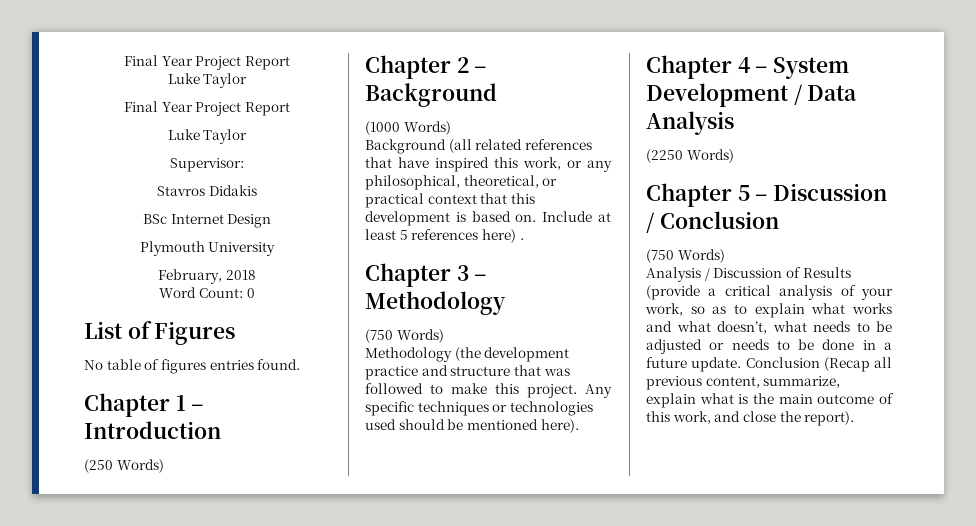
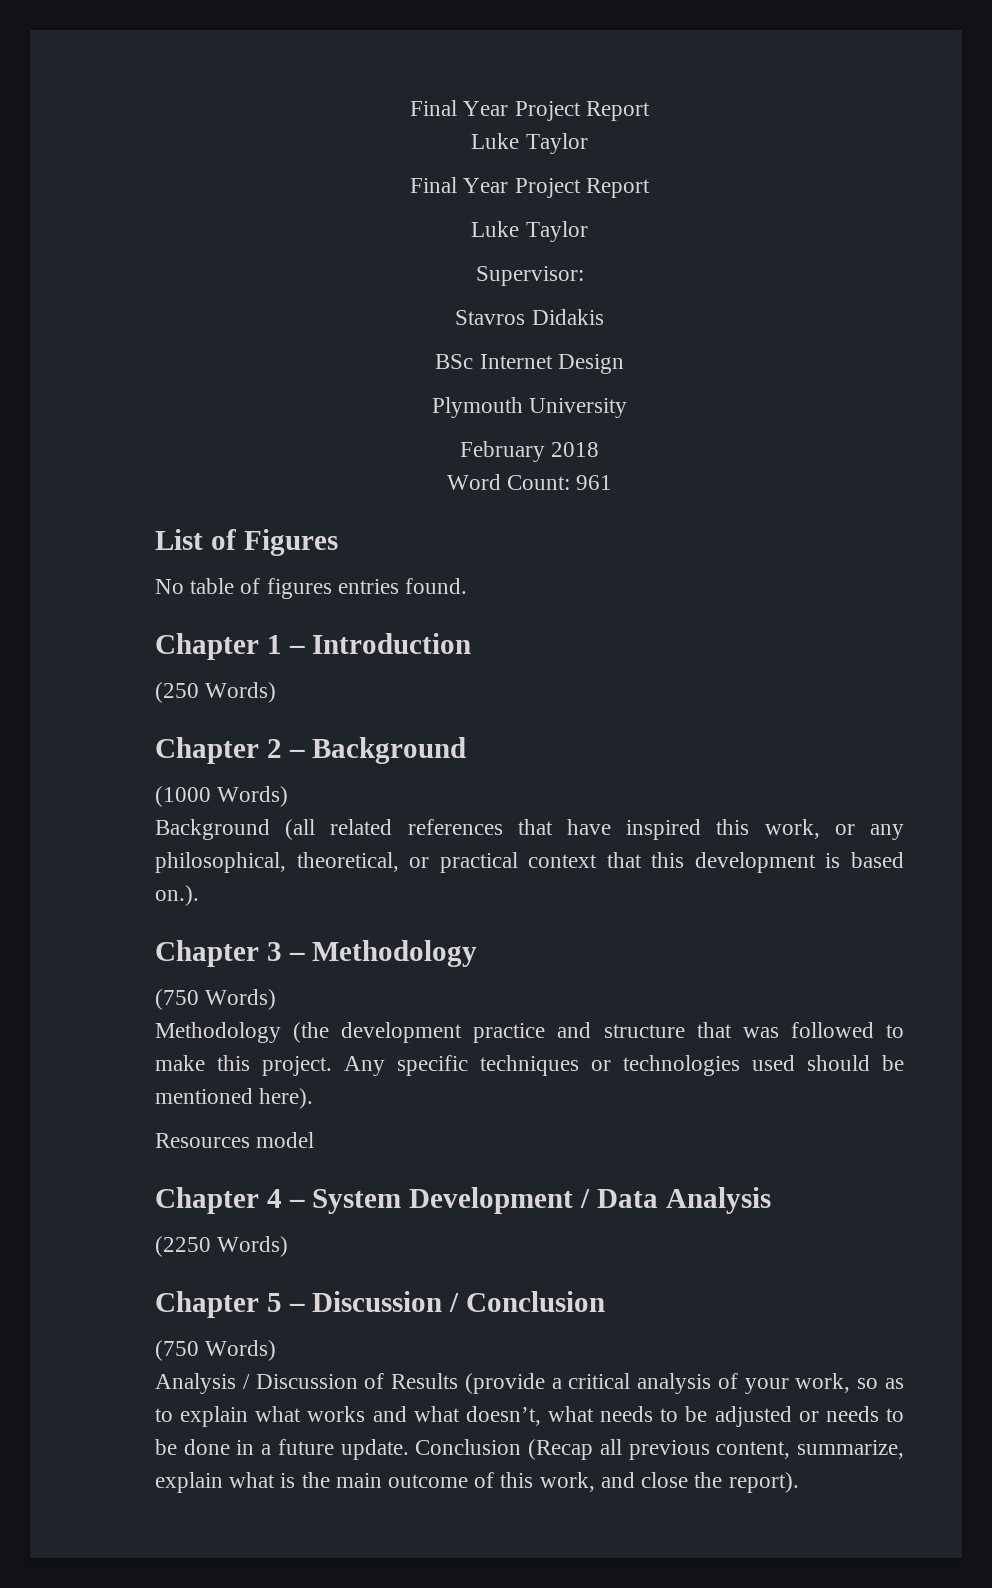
[158,269,223,284] February, -> [459,441,545,462] February
[246,288,255,298] 0 -> [576,475,613,490] 961
[515,211,611,222] [365,229,524,243] on. Include at least 5 references here) . -> [155,885,199,906] on.).
(579, 426) none -> [155,1132,315,1148] // Resources model

